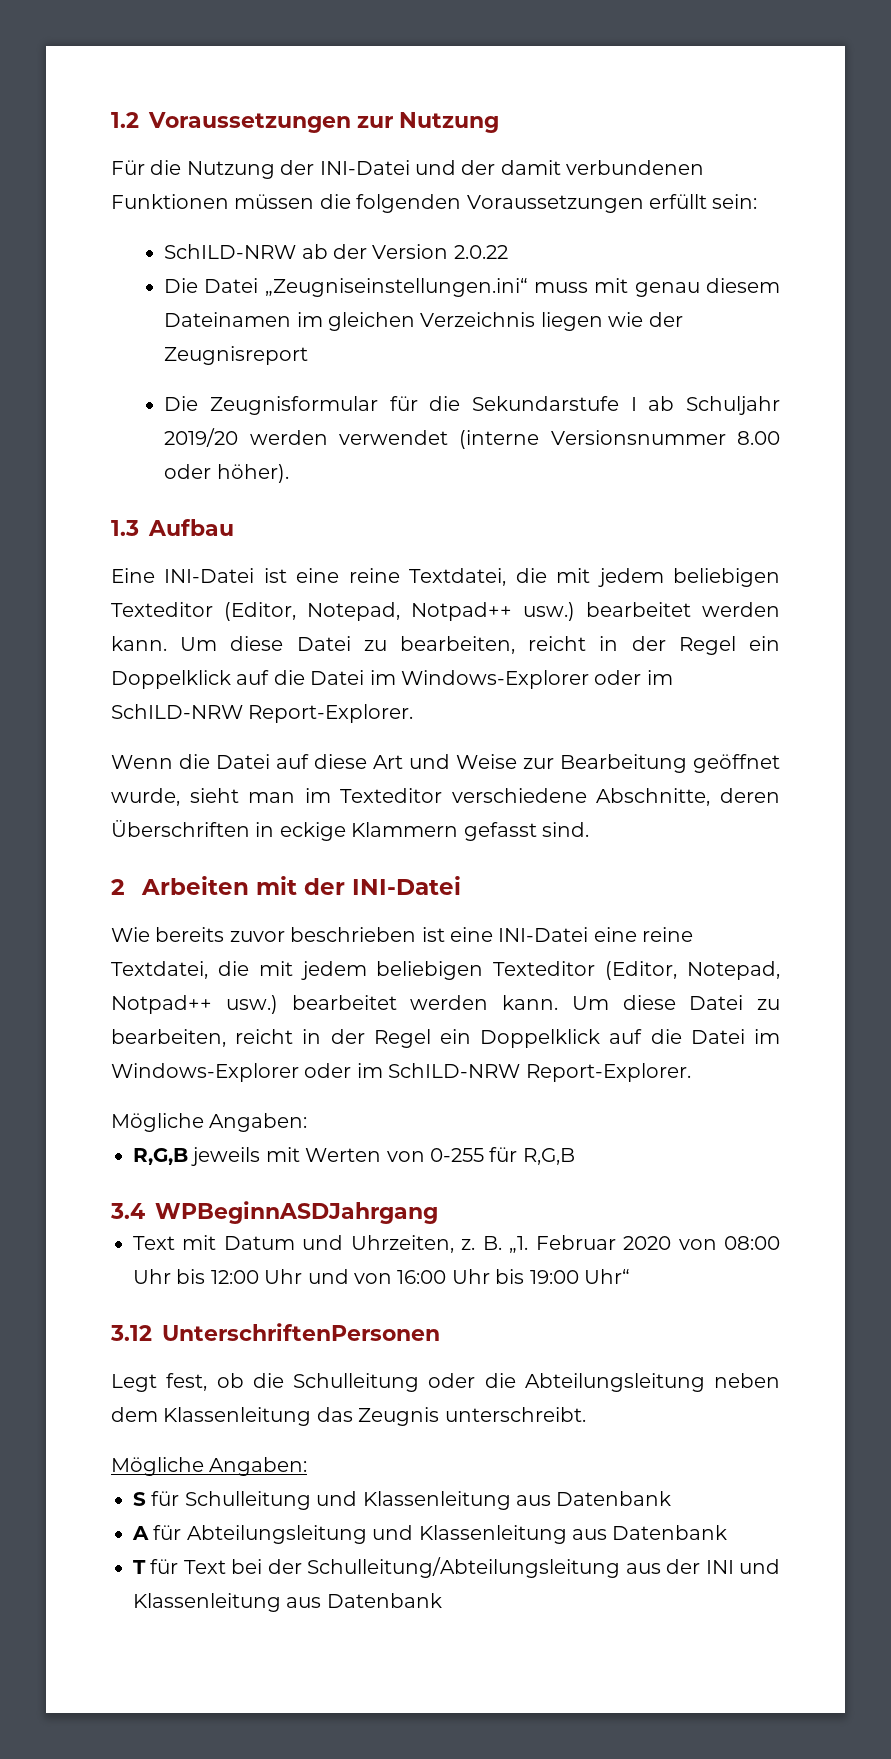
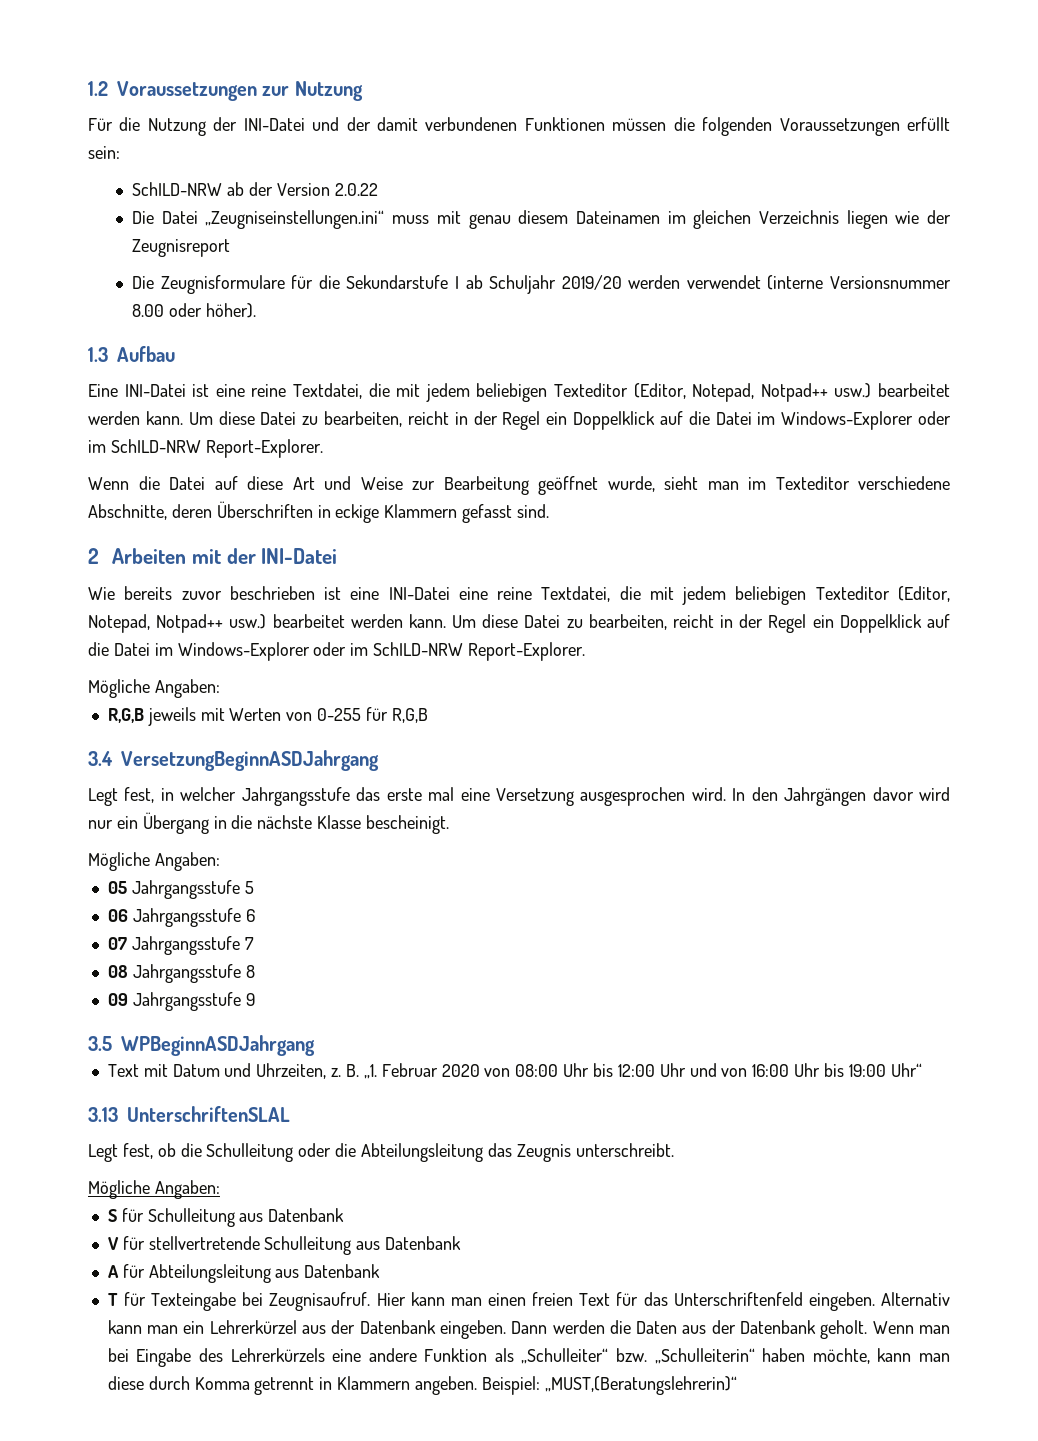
[209,396,378,415] Zeugnisformular -> [160,275,285,294] Zeugnisformulare
(145, 1211) none -> [121,750,379,771] [88,787,950,806] [88,812,450,834] [88,852,220,871] [107,880,254,899] [107,908,255,927] [107,936,254,955] [107,964,255,983] [107,992,255,1011] [88,1036,112,1051] VersetzungBeginnASDJahrgang // Legt fest, in welcher Jahrgangsstufe das erste mal eine Versetzung ausgesprochen wird. In den Jahrgängen davor wird nur ein Übergang in die nächste Klasse bescheinigt. // Mögliche Angaben: // 05 Jahrgangsstufe 5 // 06 Jahrgangsstufe 6 // 07 Jahrgangsstufe 7 // 08 Jahrgangsstufe 8 // 09 Jahrgangsstufe 9 // 3.5
[110,1323,440,1341] 3.12 UnterschriftenPersonen -> [88,1106,290,1122] 3.13 UnterschriftenSLAL
[714,1373,780,1388] [111,1407,312,1426] neben dem Klassenleitung -> (484, 1152) none
[316,1491,511,1510] und Klassenleitung -> [239,1208,345,1222] [107,1236,352,1255] aus Datenbank // V für stellvertretende Schulleitung
[372,1525,567,1544] und Klassenleitung -> (271, 1273) none
[183,1557,781,1578] [133,1593,442,1612] Text bei der Schulleitung/Abteilungsleitung aus der INI und Klassenleitung aus Datenbank -> [151,1292,950,1311] [107,1320,950,1339] [107,1348,950,1367] [107,1376,737,1395] Texteingabe bei Zeugnisaufruf. Hier kann man einen freien Text für das Unterschriftenfeld eingeben. Alternativ kann man ein Lehrerkürzel aus der Datenbank eingeben. Dann werden die Daten aus der Datenbank geholt. Wenn man bei Eingabe des Lehrerkürzels eine andere Funktion als „Schulleiter“ bzw. „Schulleiterin“ haben möchte, kann man diese durch Komma getrennt in Klammern angeben. Beispiel: „MUST,(Beratungslehrerin)“

